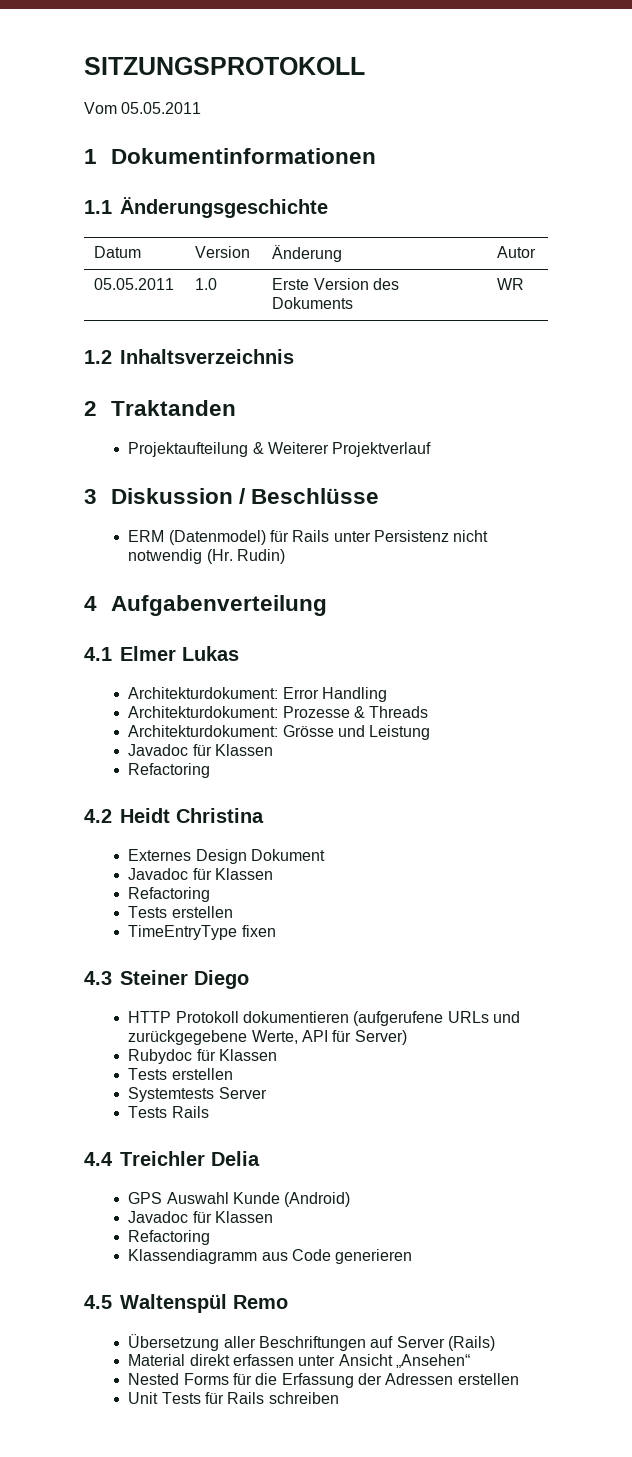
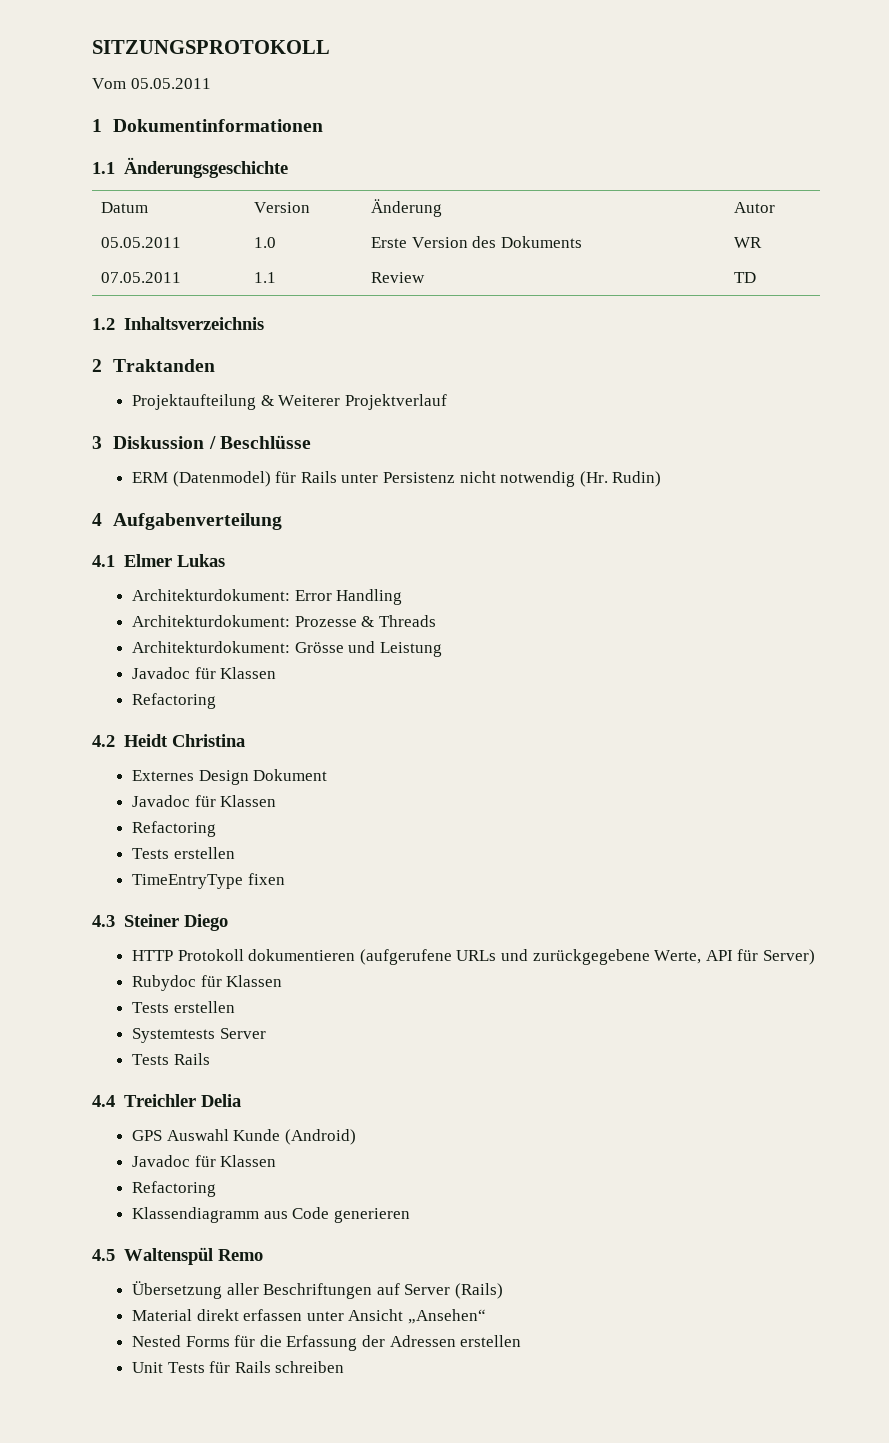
(525, 284) none -> [101,272,182,283] [254,272,277,283] [371,272,426,283] [734,272,757,283] // 07.05.2011 | 1.1 | Review | TD

